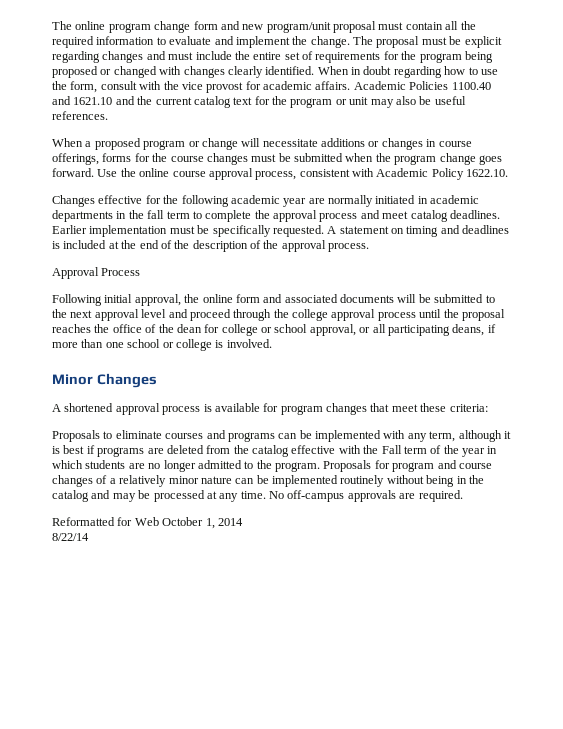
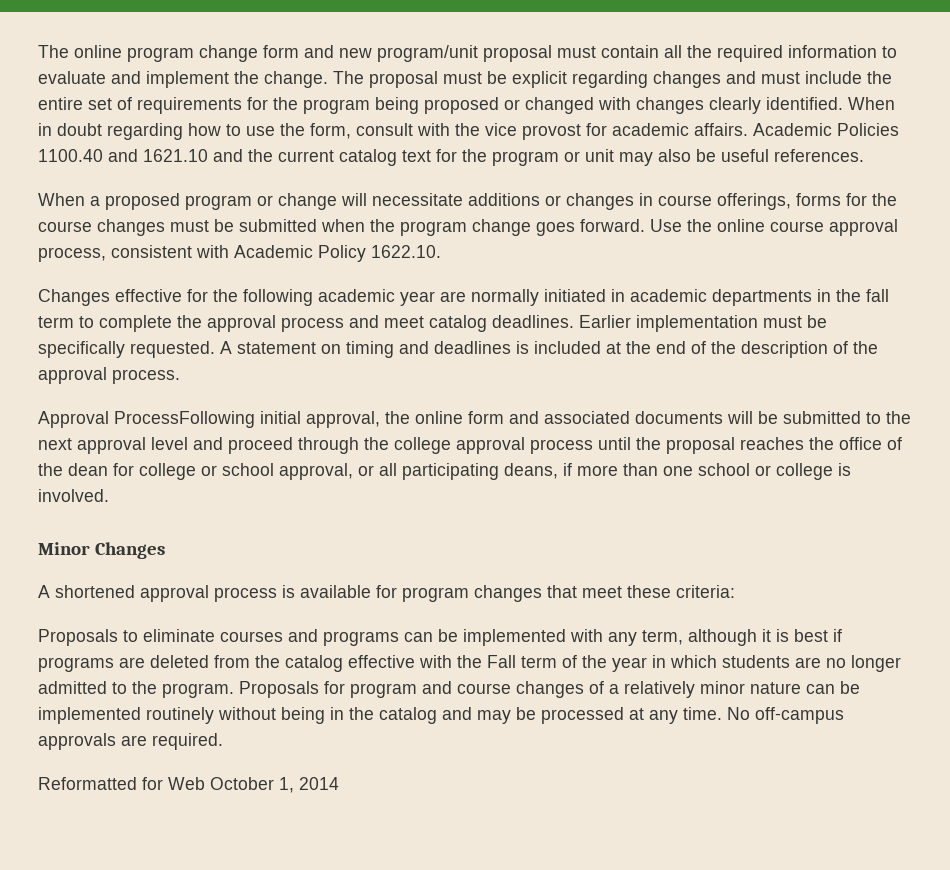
[101,268,141,276] [52,294,102,306] Process // Following -> [114,411,255,428] ProcessFollowing
[52,533,89,541] // 8/22/14 -> (339, 783) none

